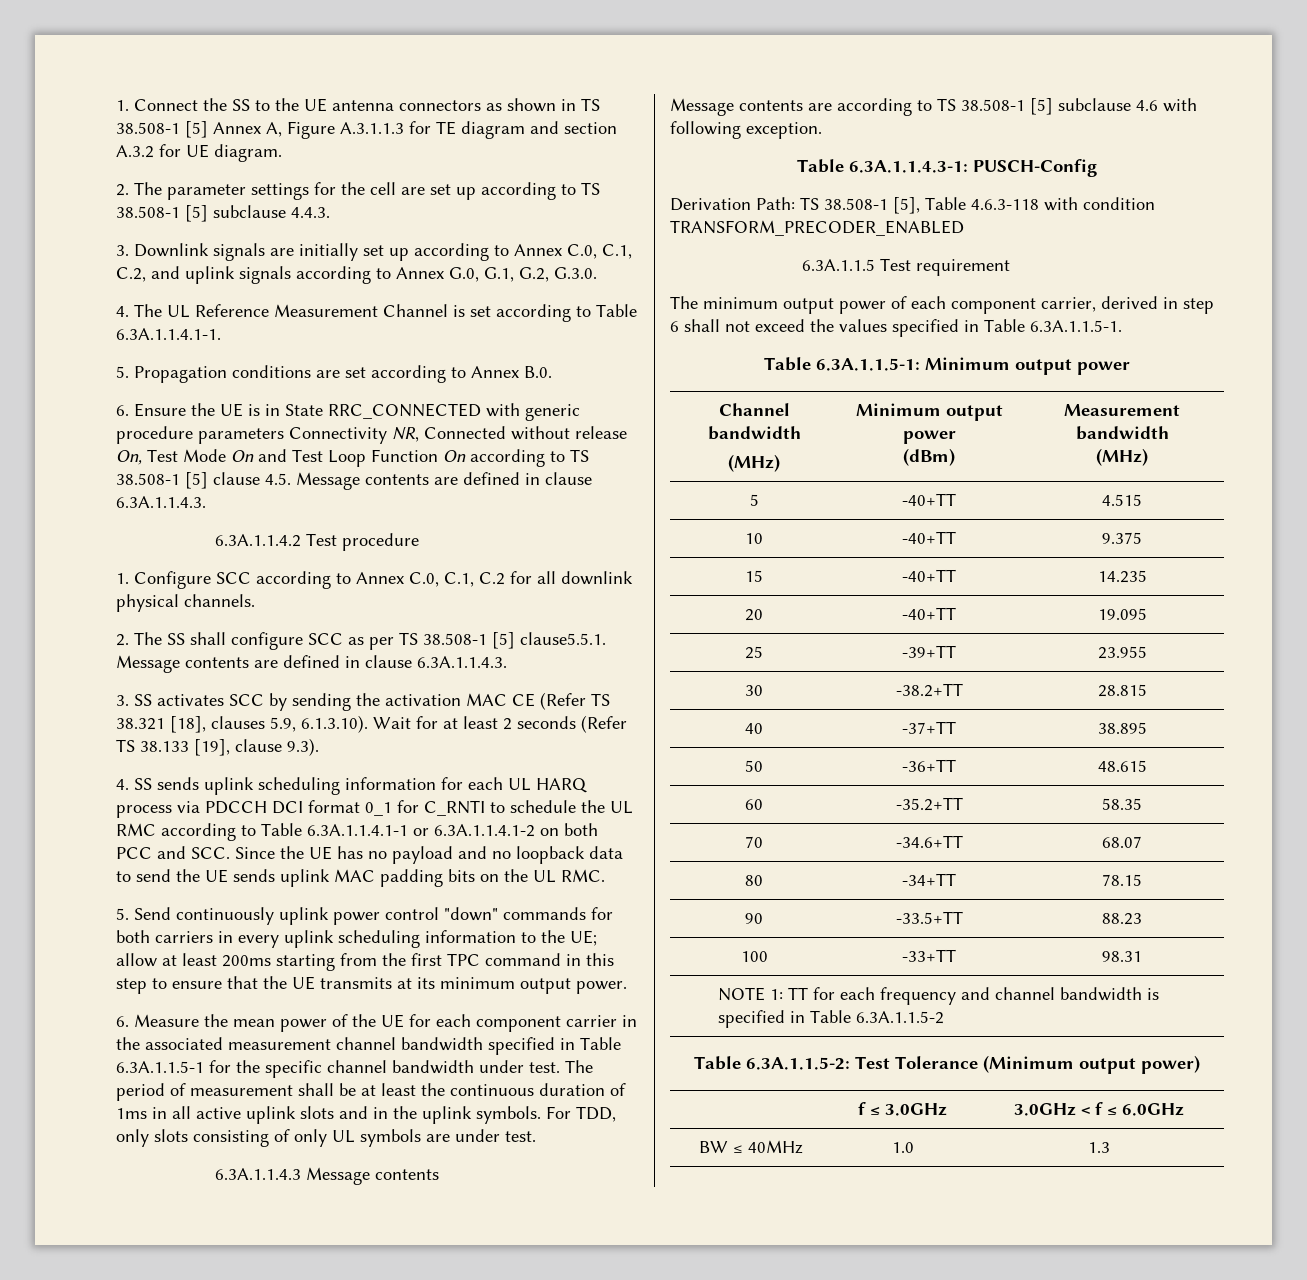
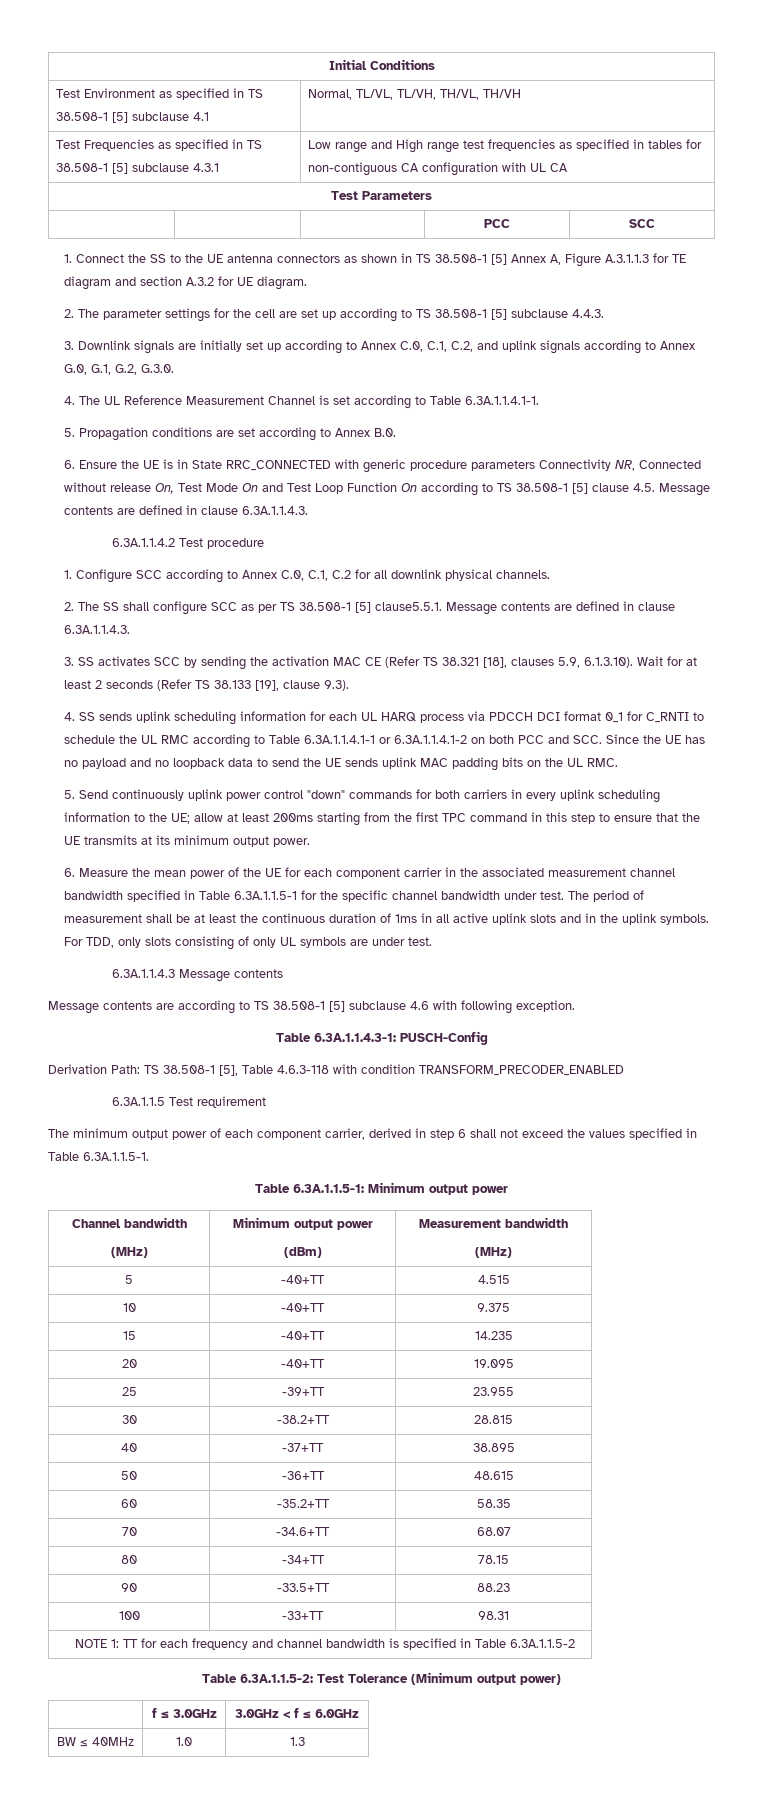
(115, 105) none -> [328,59,435,70] [55,88,263,100] [55,112,209,123] [307,89,521,100] [55,139,262,151] [55,163,219,174] [307,139,702,153] [307,162,568,176] [331,191,432,200] [484,219,510,228] [629,219,655,228] Initial Conditions // Test Environment as specified in TS 38.508-1 [5] subclause 4.1 | Normal, TL/VL, TL/VH, TH/VL, TH/VH // Test Frequencies as specified in TS 38.508-1 [5] subclause 4.3.1 | Low range and High range test frequencies as specified in tables for non-contiguous CA configuration with UL CA // Test Parameters // | | | PCC | SCC //

